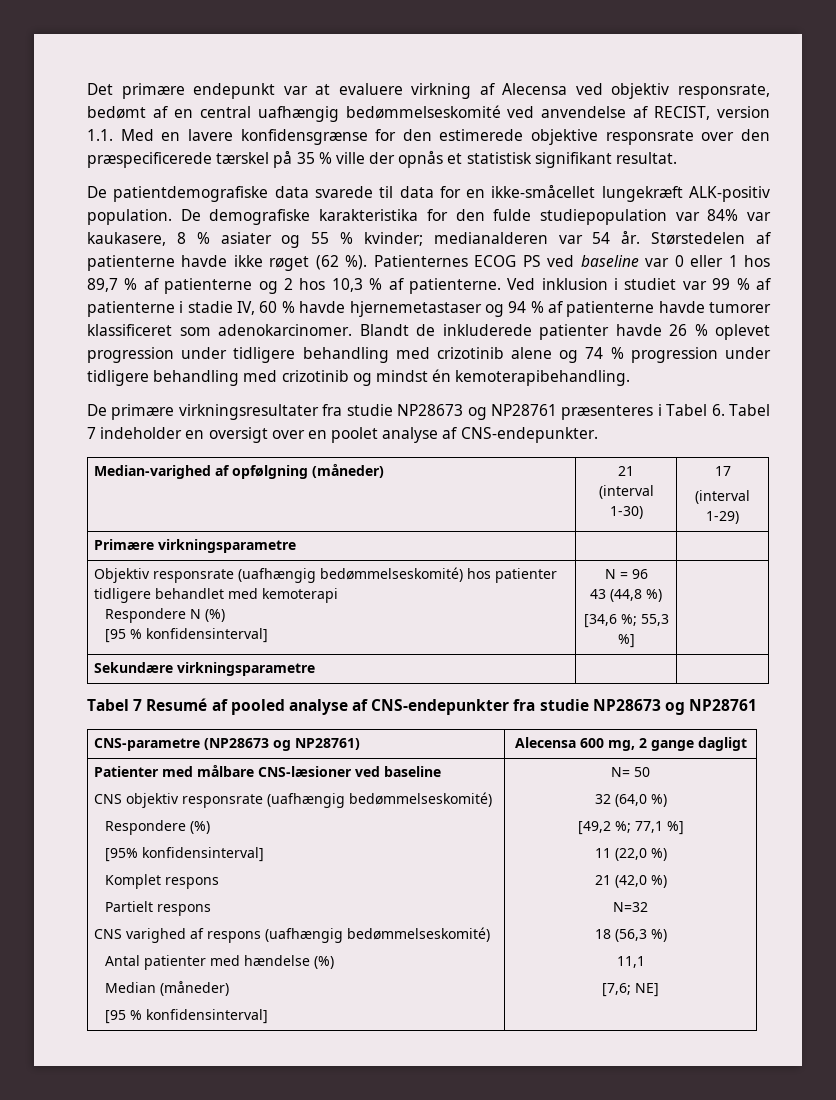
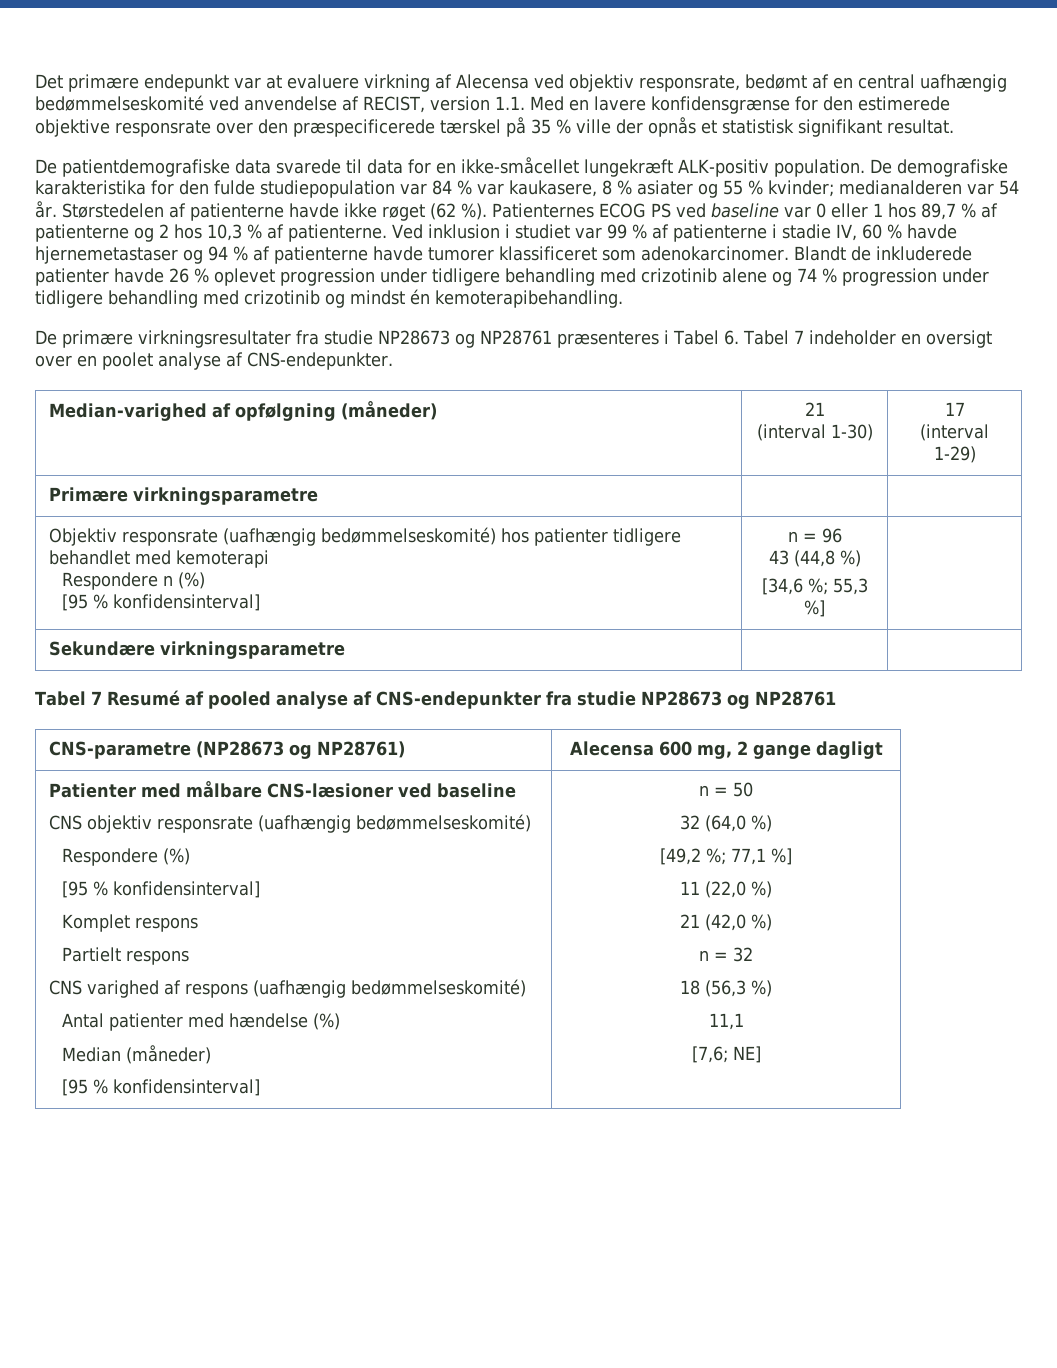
[707,209,739,221] 84% -> [432,180,472,195] 84 %
[190,609,202,619] N -> [162,575,173,586] n
[604,569,616,579] N -> [787,531,798,542] n
[105,848,139,862] [95% -> [61,881,108,898] [95 %
[611,767,630,777] N= -> [699,785,728,796] n =
[613,902,648,912] N=32 -> [699,947,753,962] n = 32

